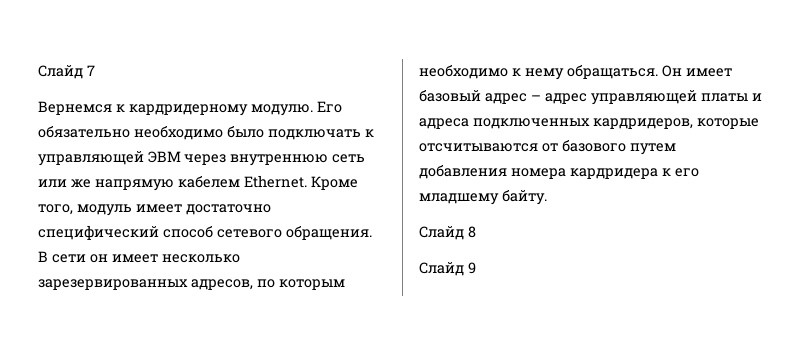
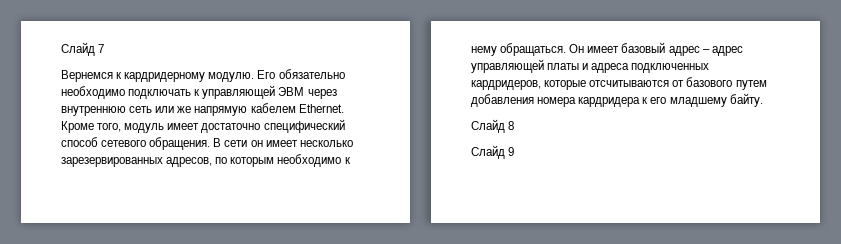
[227,126,264,138] было -> (125, 92) none

